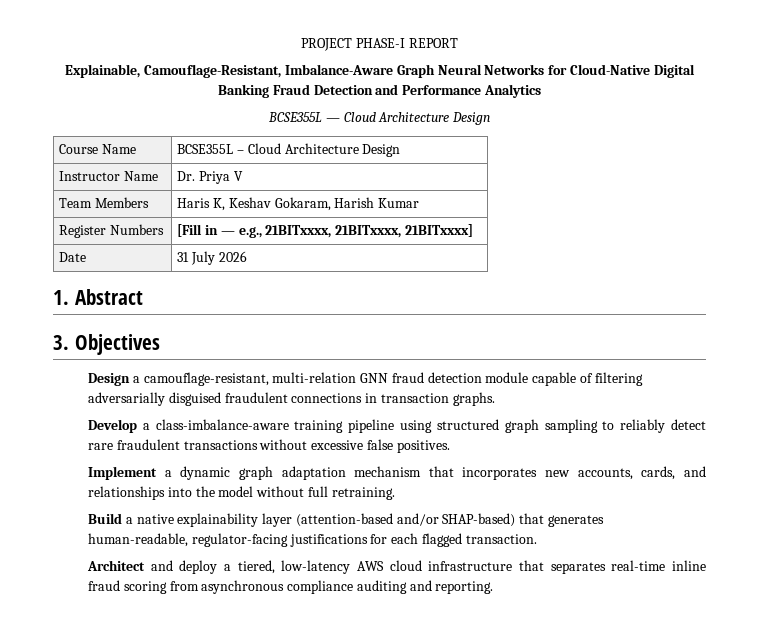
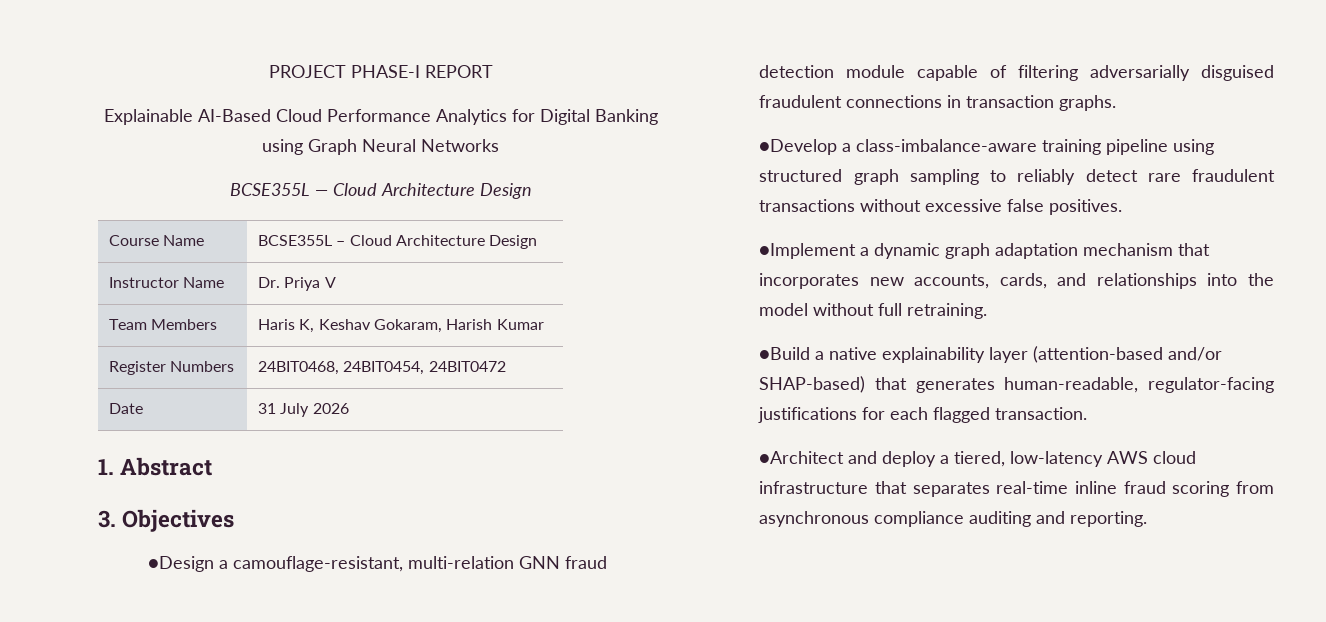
[65,64,695,78] [218,84,541,98] Explainable, Camouflage-Resistant, Imbalance-Aware Graph Neural Networks for Cloud-Native Digital Banking Fraud Detection and Performance Analytics -> [103,109,658,125] [262,139,499,155] Explainable AI-Based Cloud Performance Analytics for Digital Banking using Graph Neural Networks
[177,224,473,238] [Fill in — e.g., 21BITxxxx, 21BITxxxx, 21BITxxxx] -> [257,361,506,375] 24BIT0468, 24BIT0454, 24BIT0472
[87,373,130,386] Design -> [148,556,215,572] ●Design
[87,419,137,433] Develop -> [759,139,838,155] ●Develop
[87,466,157,480] Implement -> [759,243,857,259] ●Implement
[87,513,122,524] Build -> [759,347,811,360] ●Build
[86,560,145,571] Architect -> [759,451,845,464] ●Architect

